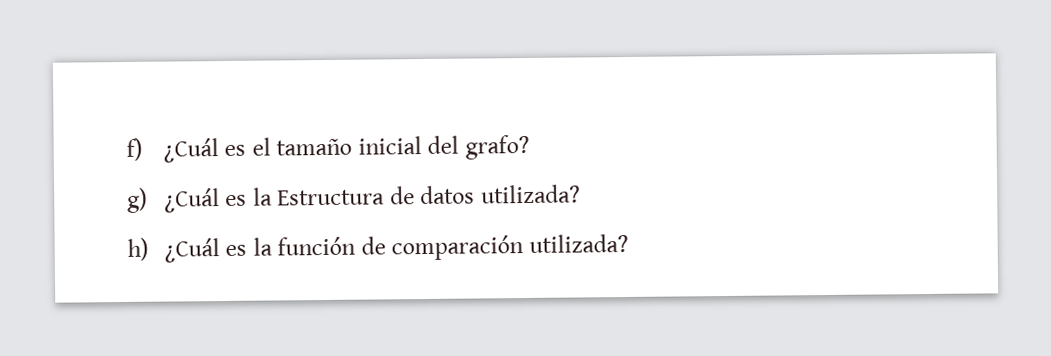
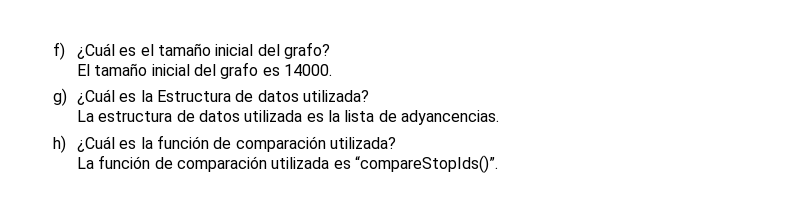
(530, 147) none -> [77,62,332,79] // El tamaño inicial del grafo es 14000.
(581, 194) none -> [77,110,499,125] // La estructura de datos utilizada es la lista de adyancencias.
(629, 243) none -> [77,155,498,173] // La función de comparación utilizada es “compareStopIds()”.

